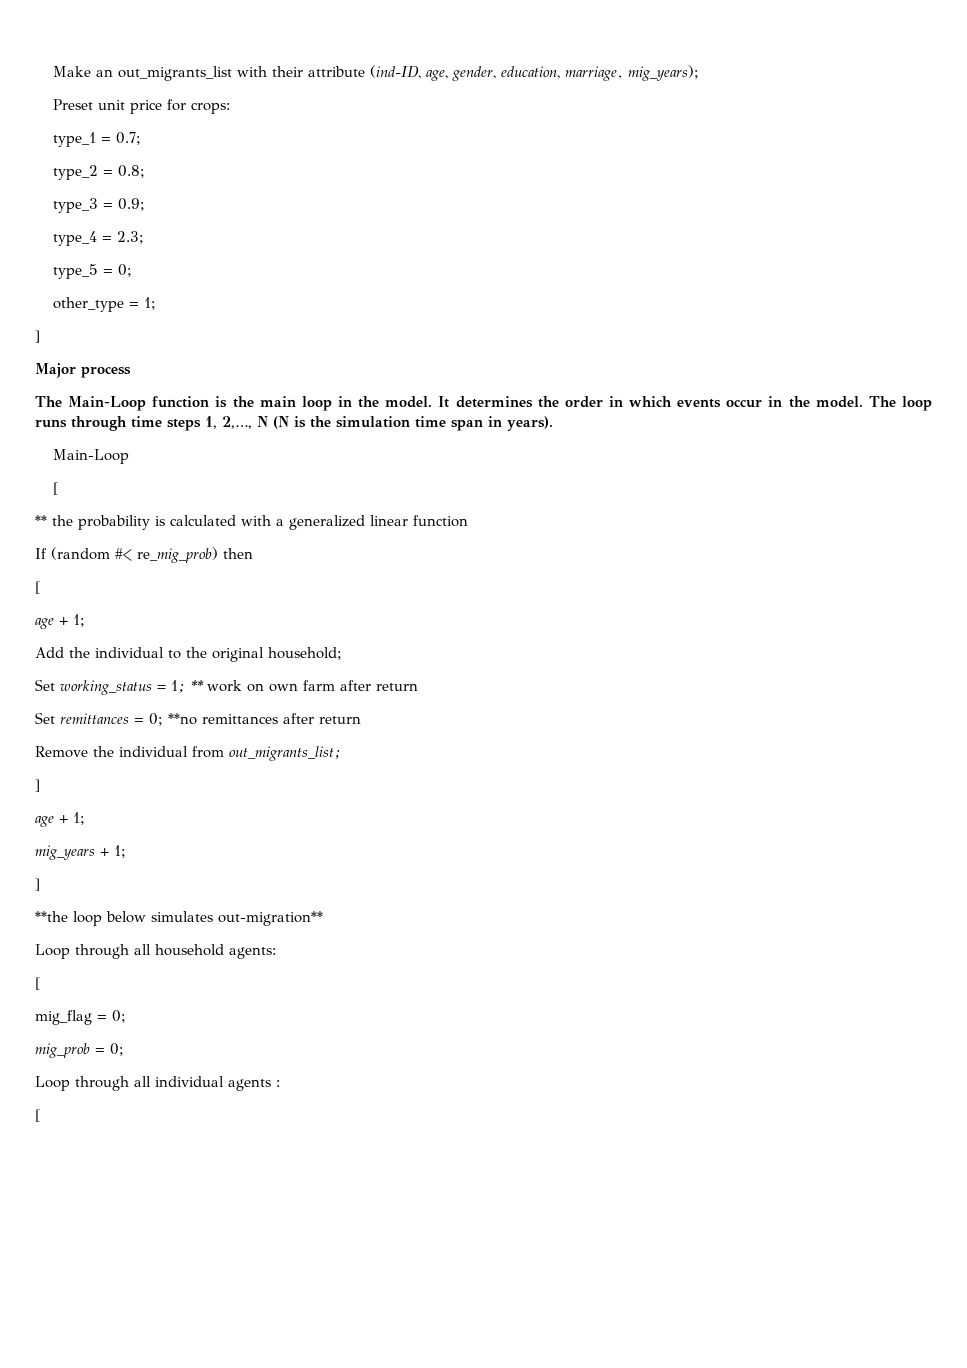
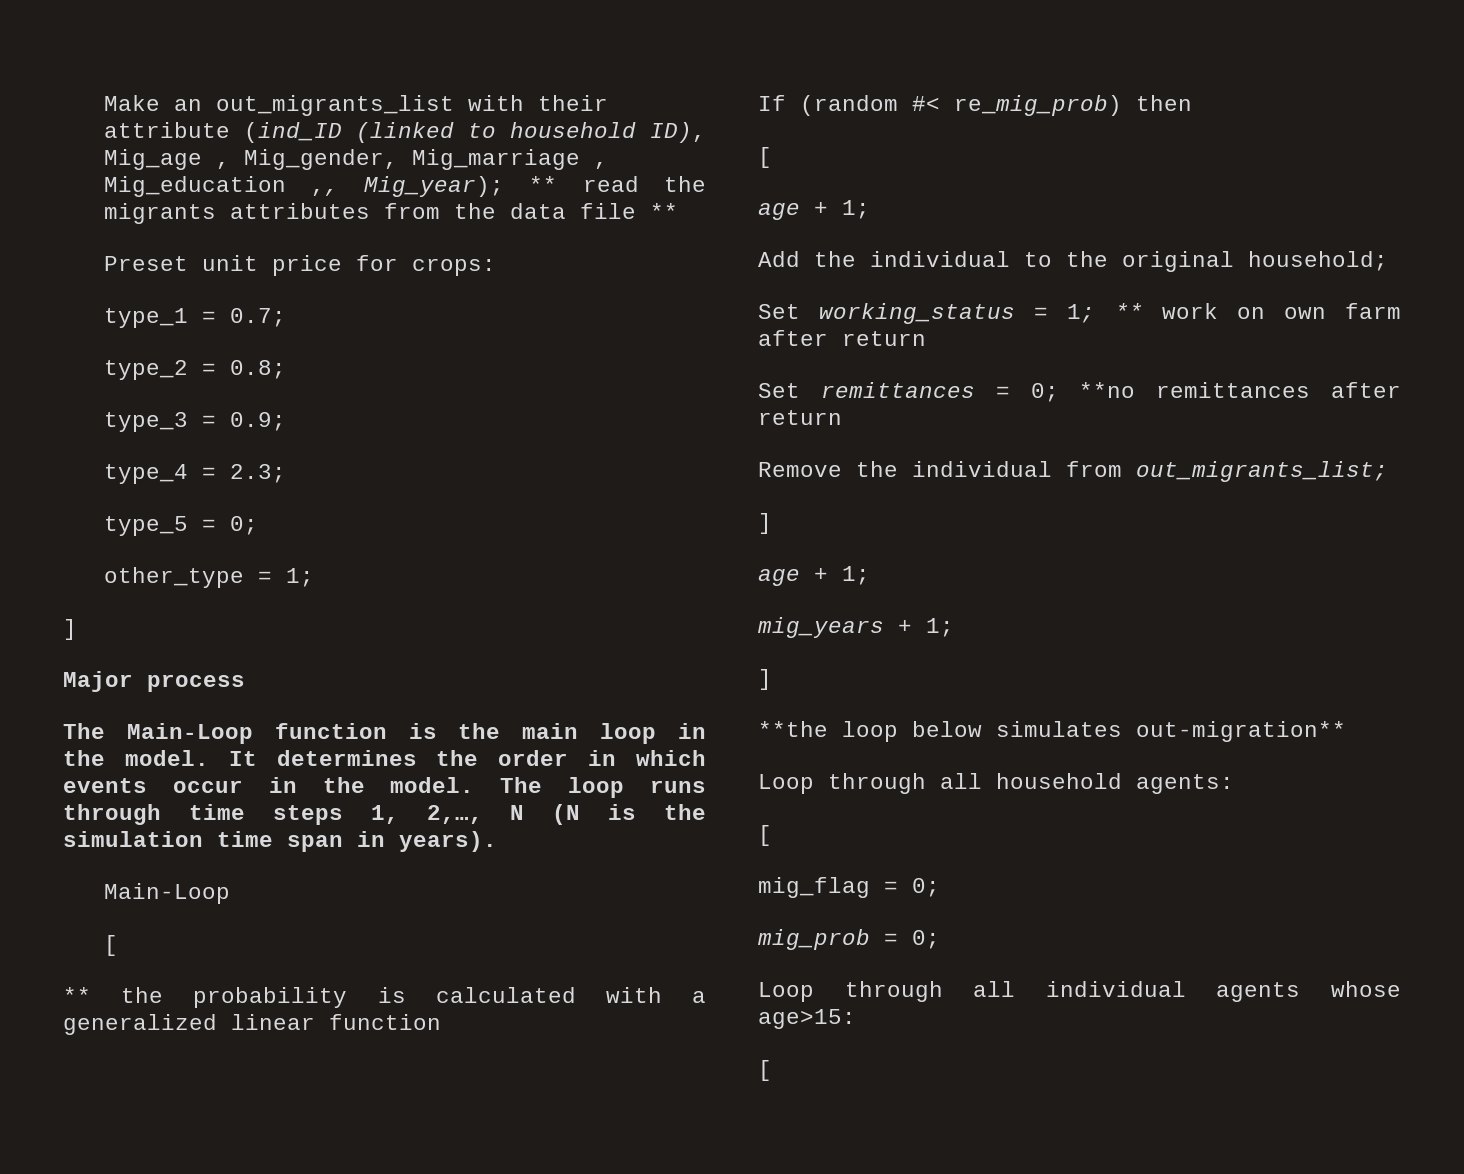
[369,65,699,81] (ind-ID, age, gender, education, marriage, mig_years); -> [243,122,706,143] [103,149,608,170] [103,176,706,197] [103,203,678,224] (ind_ID (linked to household ID), Mig_age , Mig_gender, Mig_marriage , Mig_education ,, Mig_year); ** read the migrants attributes from the data file **
[276,1080,280,1087] : -> [1331,981,1401,997] [758,1009,856,1029] whose age>15:

